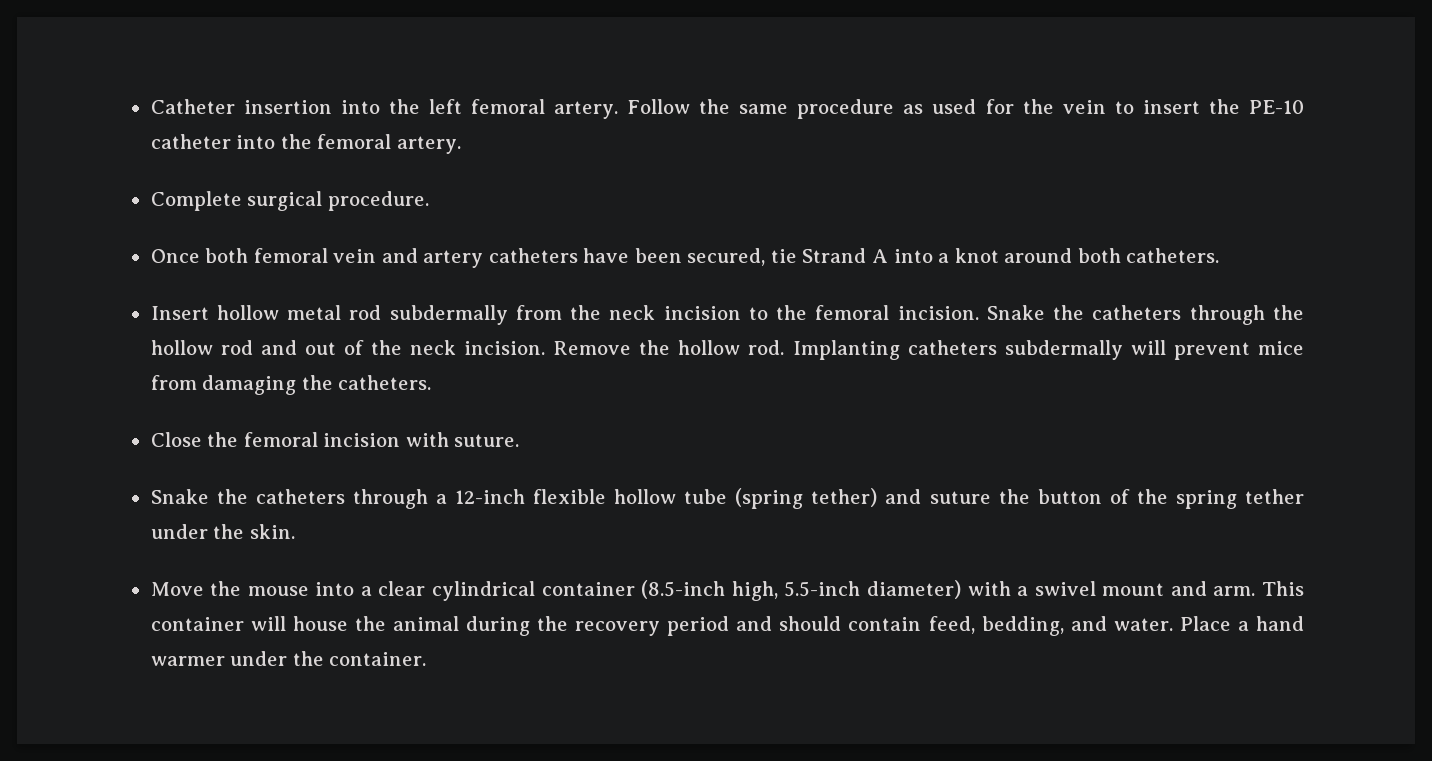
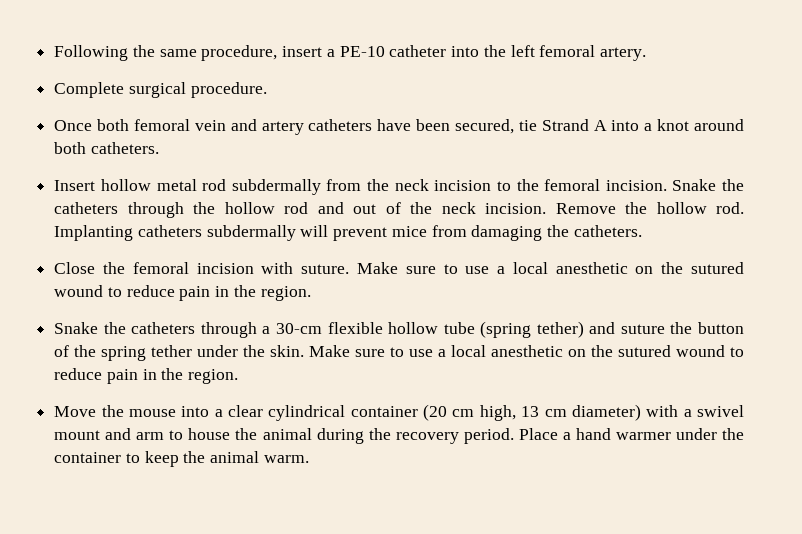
[150,99,1240,119] Catheter insertion into the left femoral artery. Follow the same procedure as used for the vein to insert the -> [54,45,335,61] Following the same procedure, insert a
(312, 141) none -> [510,45,535,57] left
(520, 440) none -> [356,262,744,274] [54,285,311,301] Make sure to use a local anesthetic on the sutured wound to reduce pain in the region.
[454,489,525,504] 12-inch -> [276,323,323,334] 30-cm
(295, 531) none -> [309,345,744,357] [54,368,239,384] Make sure to use a local anesthetic on the sutured wound to reduce pain in the region.
[641,580,861,601] (8.5-inch high, 5.5-inch -> [423,404,567,421] (20 cm high, 13 cm
[1213,581,1304,596] [150,616,286,631] arm. This container will -> [136,430,184,440] arm to
[667,616,1173,636] period and should contain feed, bedding, and water. -> [463,428,514,444] period.
[329,652,427,666] container. -> [54,451,309,467] container to keep the animal warm.

